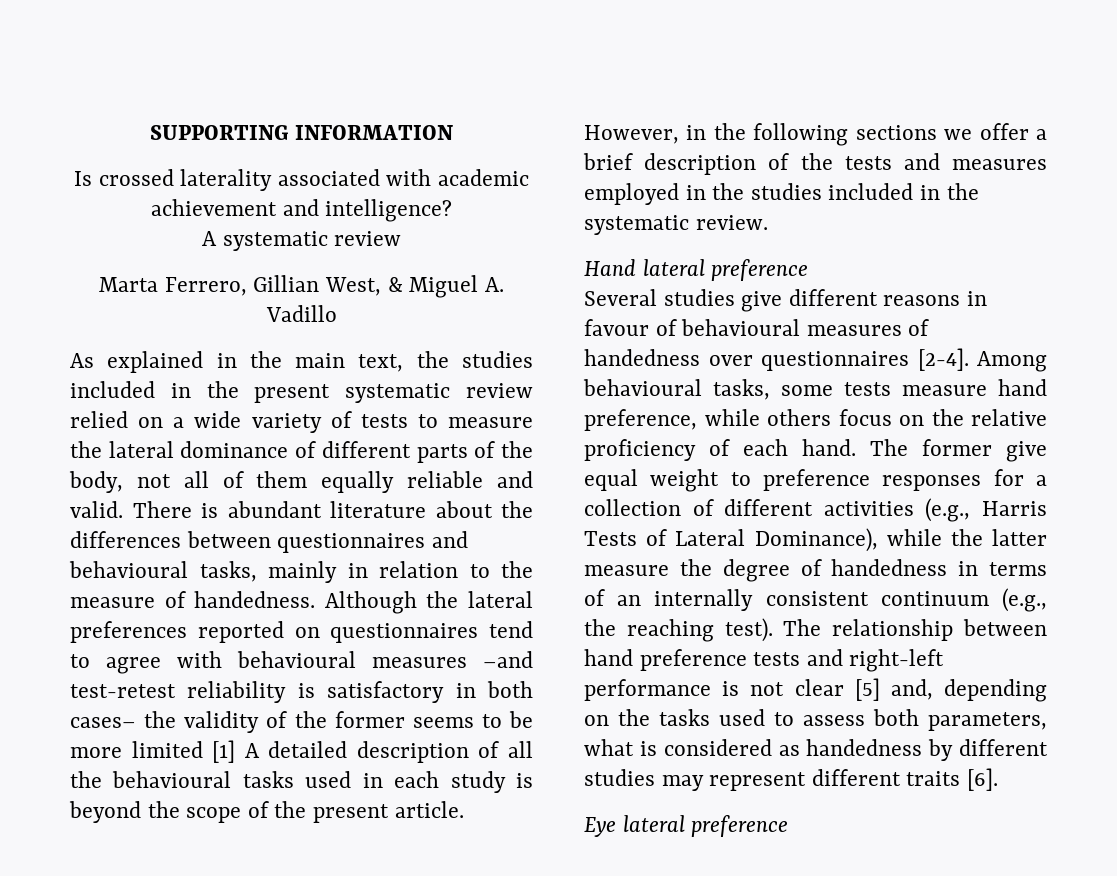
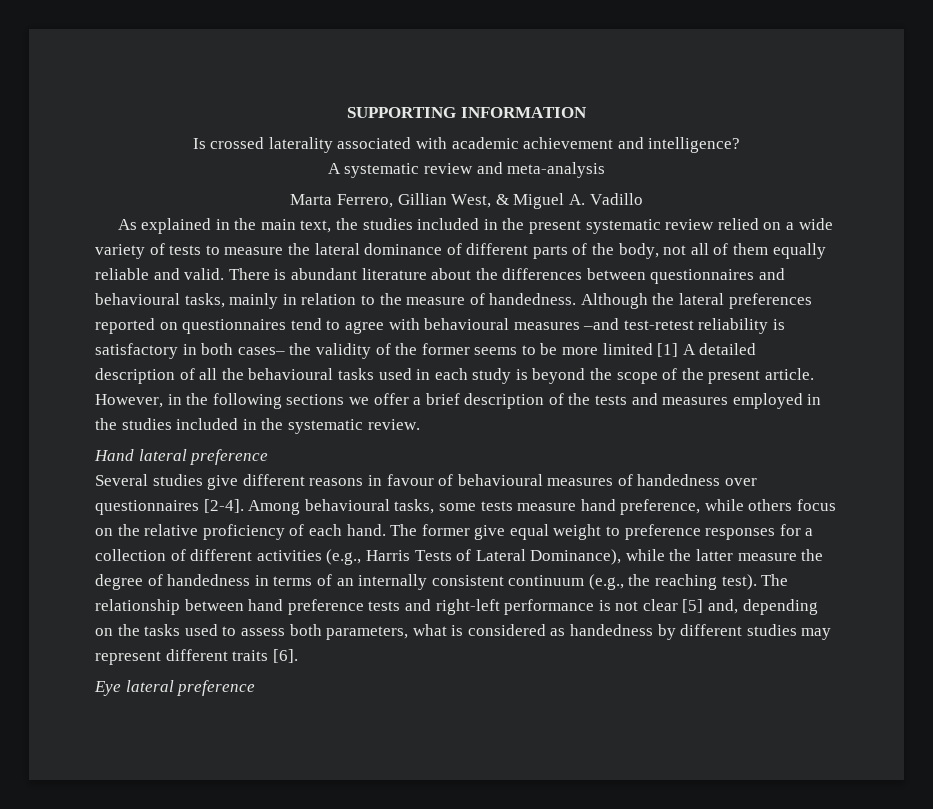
(402, 238) none -> [476,162,606,178] and meta-analysis

